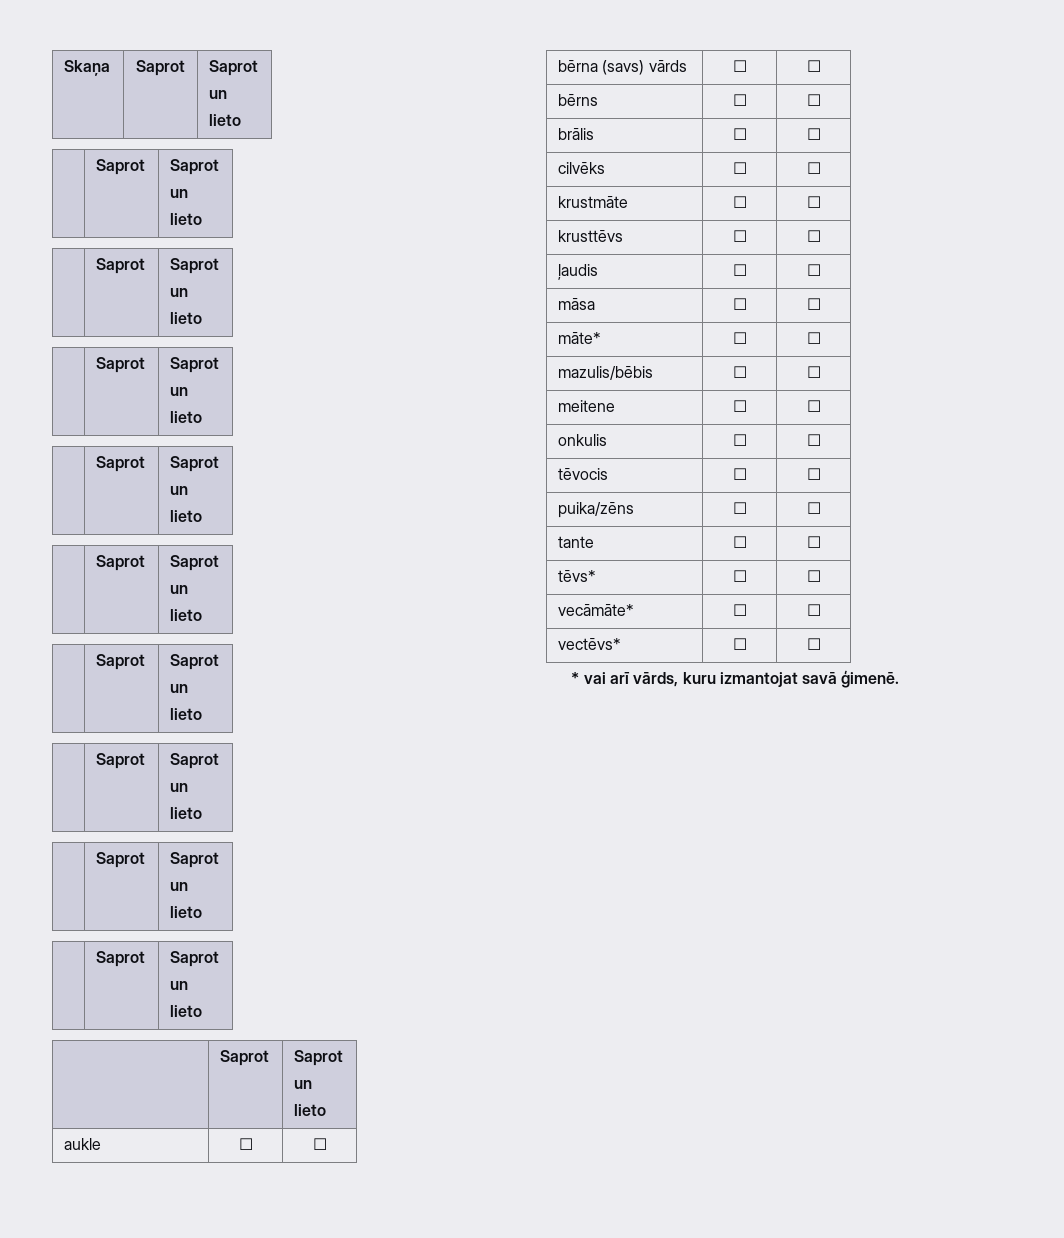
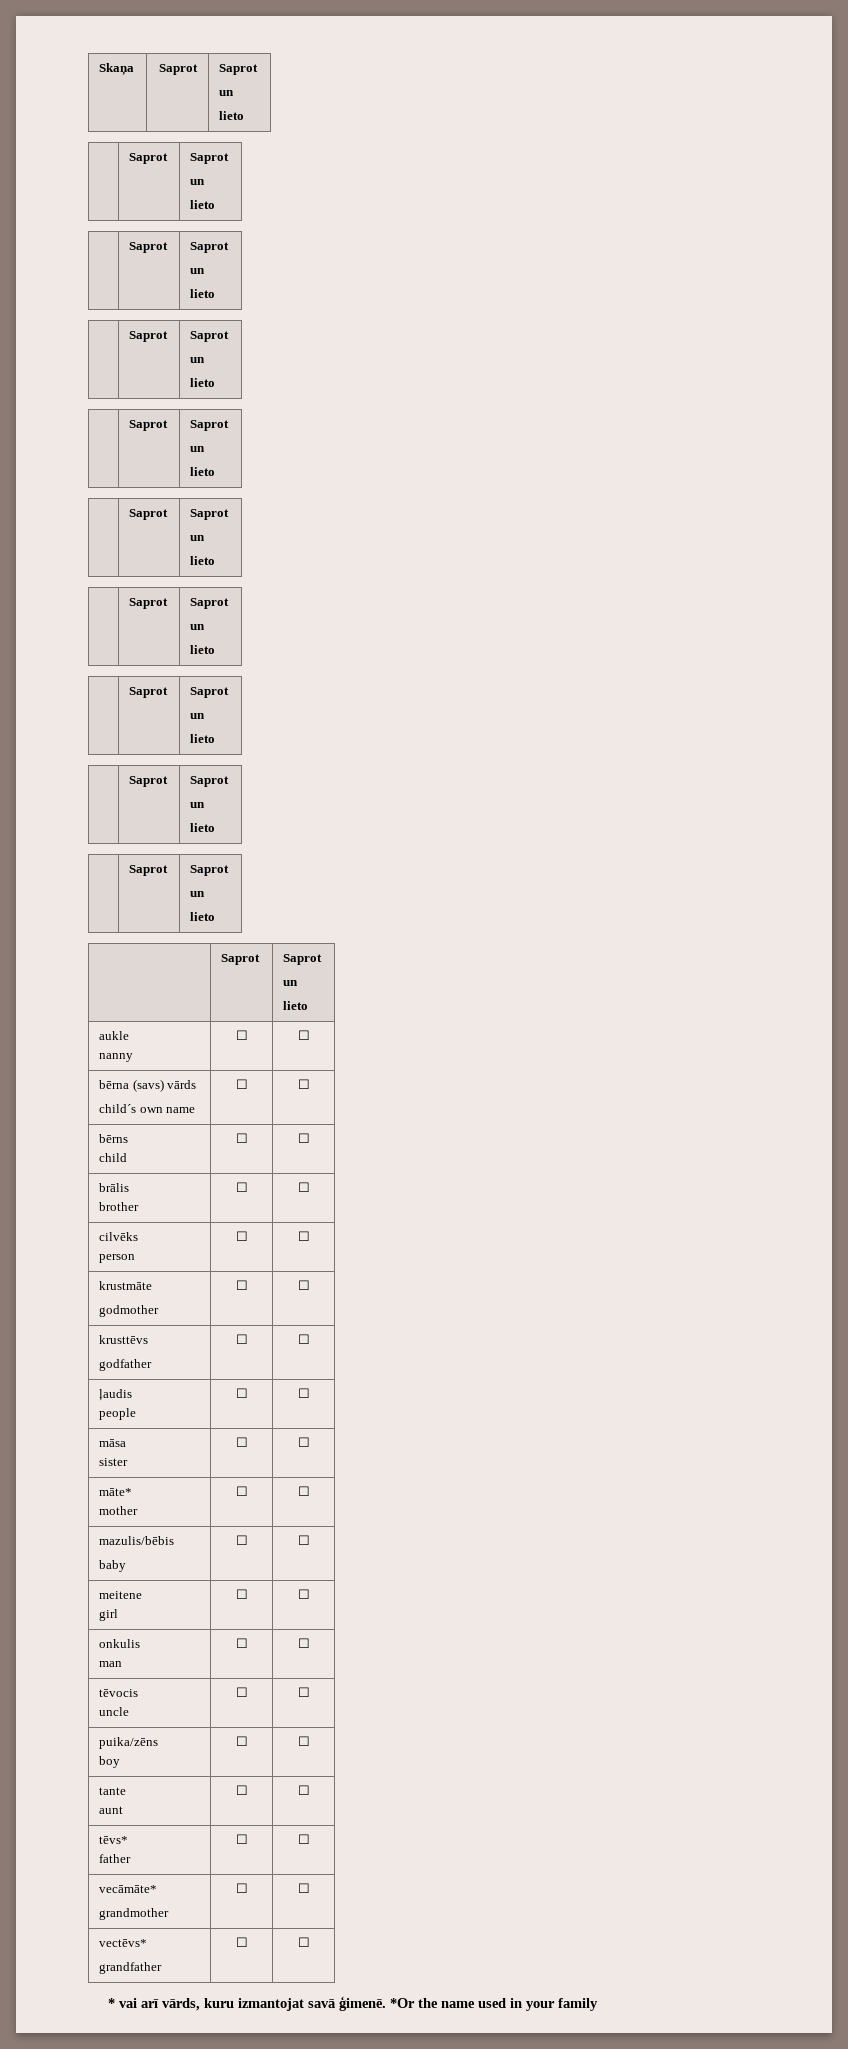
(102, 1144) none -> [99,1053,134,1062] // nanny
(687, 66) none -> [99,1104,196,1113] // child´s own name
(599, 100) none -> [99,1153,128,1162] // child
(595, 134) none -> [99,1202,140,1211] // brother
(606, 168) none -> [99,1254,136,1263] // person
(629, 202) none -> [99,1305,160,1317] // godmother
(624, 236) none -> [99,1359,153,1371] // godfather
(599, 272) none -> [99,1408,137,1420] // people
(596, 304) none -> [99,1458,129,1466] // sister
(602, 338) none -> [99,1506,139,1515] // mother
(654, 373) none -> [99,1560,127,1572] // baby
(616, 406) none -> [99,1609,119,1621] // girl
(608, 440) none -> [99,1661,123,1667] // man
(609, 474) none -> [99,1707,130,1716] // uncle
(635, 510) none -> [99,1756,121,1768] // boy
(595, 542) none -> [99,1806,124,1814] // aunt
(597, 576) none -> [99,1854,132,1863] // father
(635, 610) none -> [99,1908,170,1920] // grandmother
(622, 644) none -> [99,1962,163,1974] // grandfather
(900, 679) none -> [389,1998,598,2011] *Or the name used in your family

